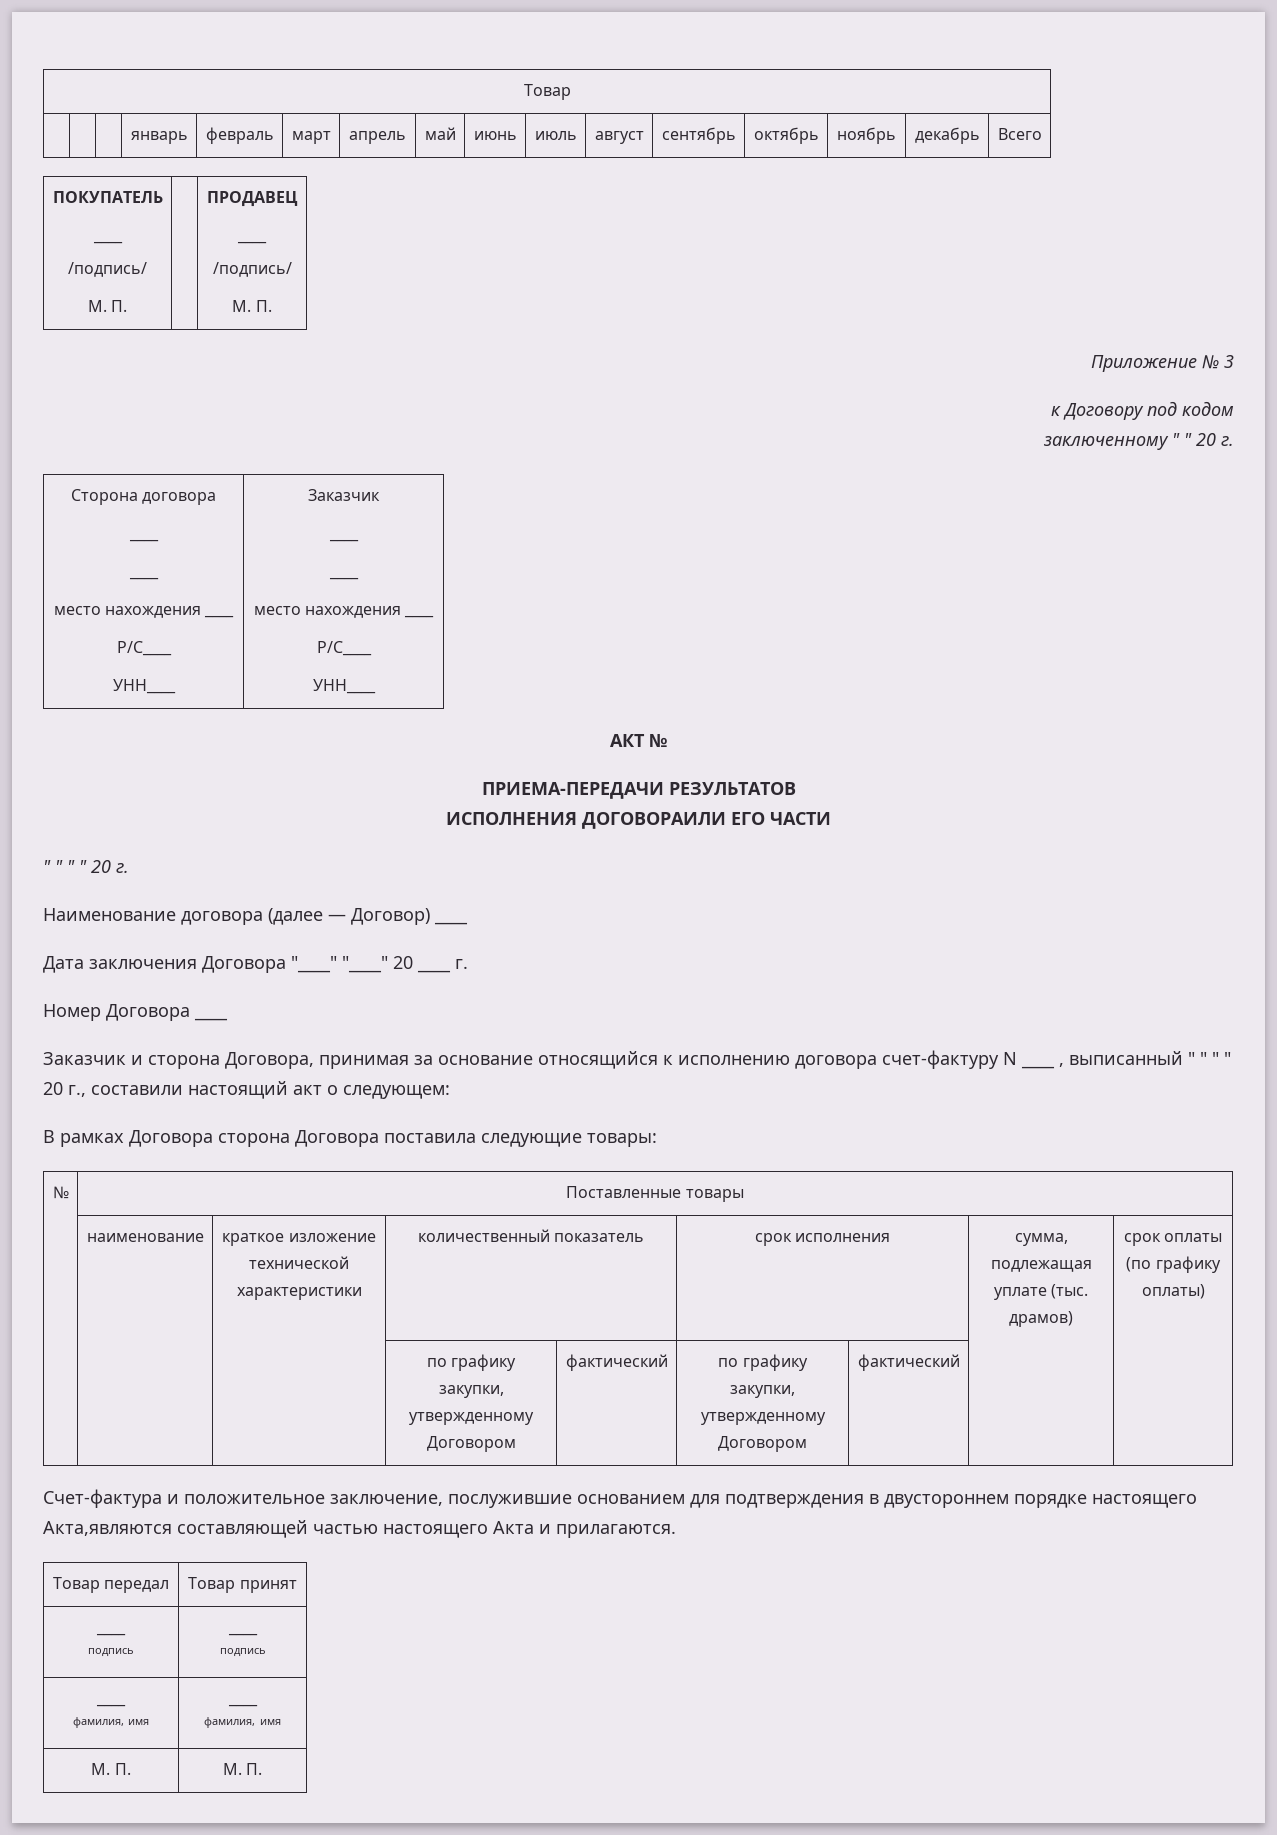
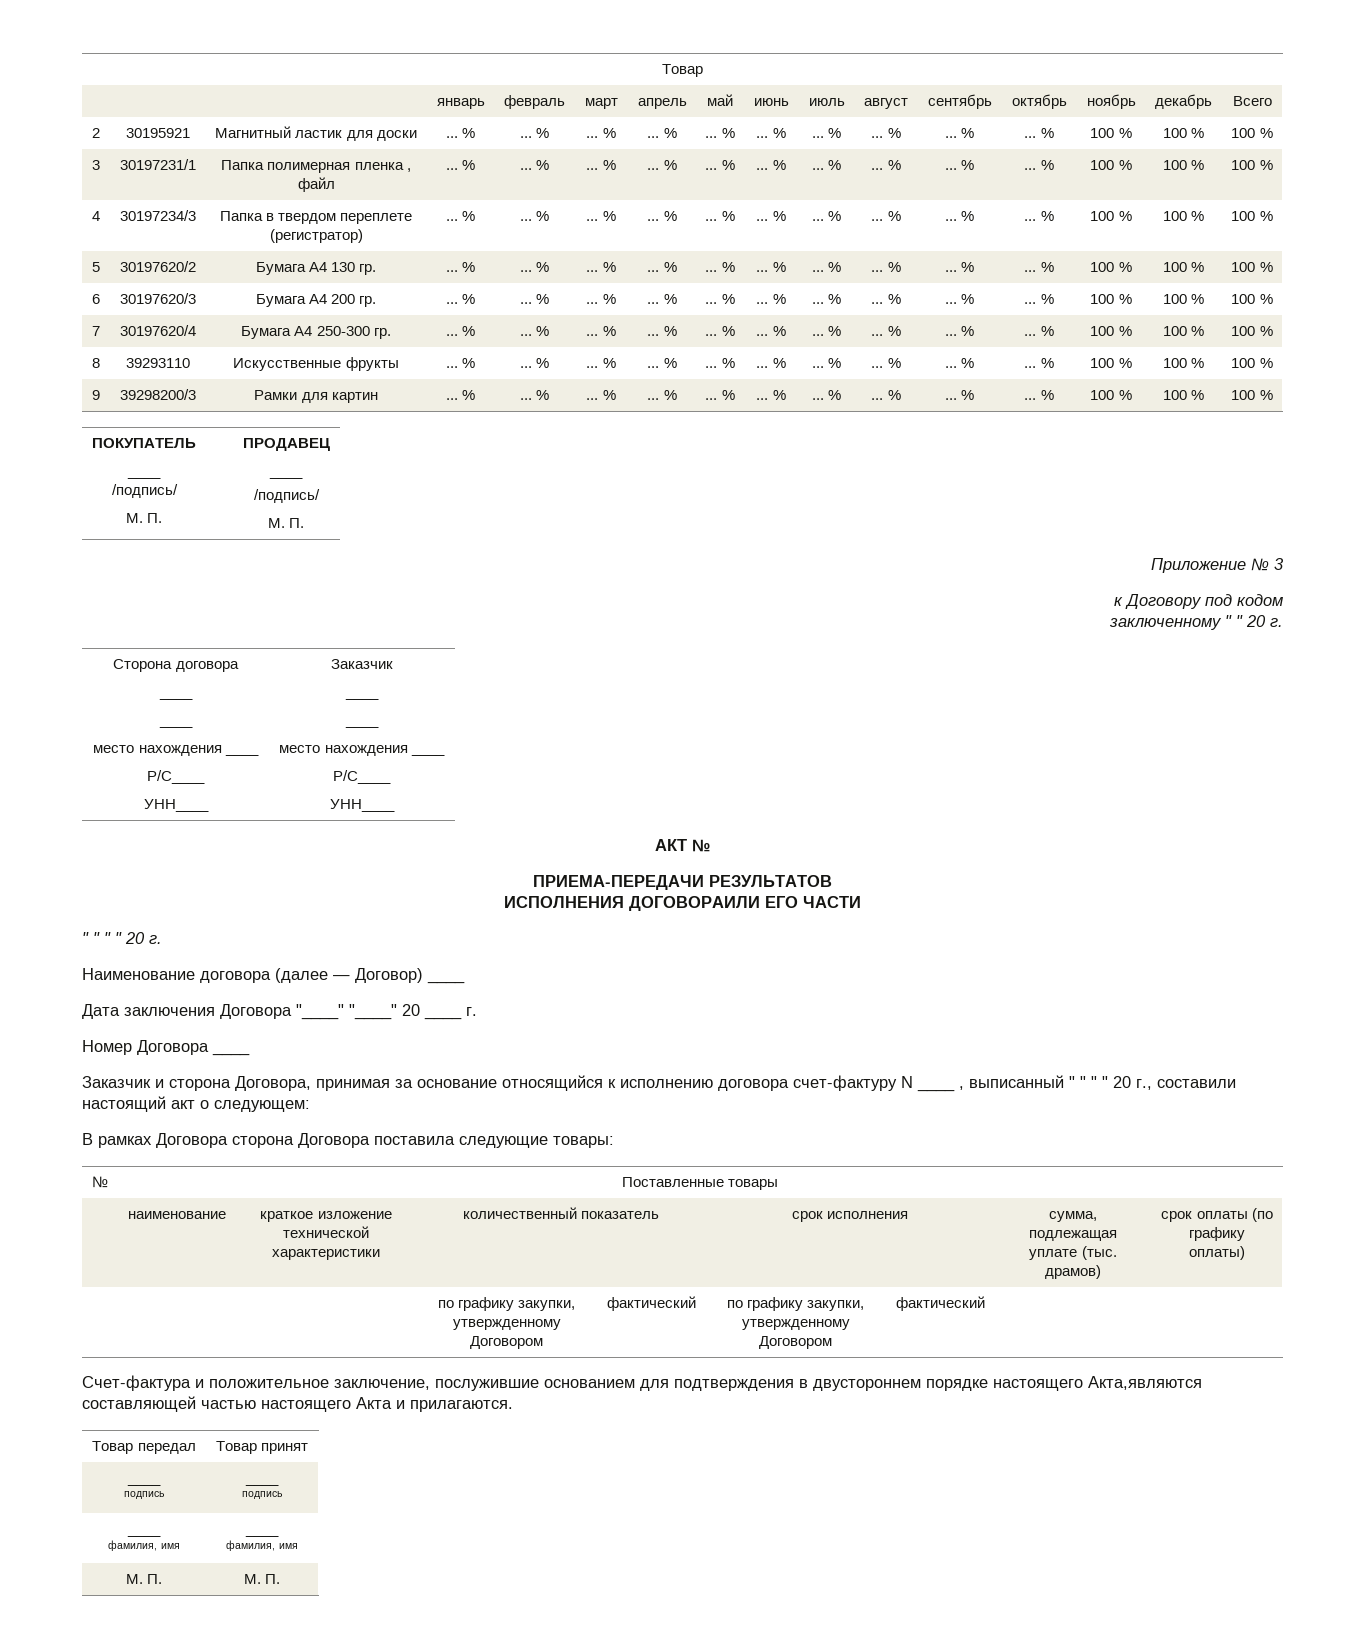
(1042, 134) none -> [92,128,100,138] [125,128,190,138] [215,126,417,141] [445,128,476,138] [519,128,550,138] [586,128,616,138] [647,128,677,138] [705,128,735,138] [756,128,786,138] [811,128,842,138] [871,128,901,138] [944,128,975,138] [1024,128,1054,138] [1090,128,1132,138] [1162,128,1205,138] [1231,128,1273,138] [92,160,100,170] [119,159,196,170] [221,160,411,173] [297,177,335,192] [445,160,476,170] [519,160,550,170] [586,160,616,170] [647,160,677,170] [705,160,735,170] [756,160,786,170] [811,160,842,170] [871,160,901,170] [944,160,975,170] [1024,160,1054,170] [1090,160,1132,170] [1162,160,1205,170] [1231,160,1273,170] [92,211,100,221] [119,210,196,221] [219,211,413,224] [269,229,363,243] [445,211,476,221] [519,211,550,221] [586,211,616,221] [647,211,677,221] [705,211,735,221] [756,211,786,221] [811,211,842,221] [871,211,901,221] [944,211,975,221] [1024,211,1054,221] [1090,211,1132,221] [1162,211,1205,221] [1231,211,1273,221] [92,262,100,272] [119,261,196,272] [255,262,377,275] [445,262,476,272] [519,262,550,272] [586,262,616,272] [647,262,677,272] [705,262,735,272] [756,262,786,272] [811,262,842,272] [871,262,901,272] [944,262,975,272] [1024,262,1054,272] [1090,262,1132,272] [1162,262,1205,272] [1231,262,1273,272] [92,294,100,304] [119,293,196,304] [255,294,377,307] [445,294,476,304] [519,294,550,304] [586,294,616,304] [647,294,677,304] [705,294,735,304] [756,294,786,304] [811,294,842,304] [871,294,901,304] [944,294,975,304] [1024,294,1054,304] [1090,294,1132,304] [1162,294,1205,304] [1231,294,1273,304] [92,326,100,336] [119,325,196,336] [241,326,391,339] [445,326,476,336] [519,326,550,336] [586,326,616,336] [647,326,677,336] [705,326,735,336] [756,326,786,336] [811,326,842,336] [871,326,901,336] [944,326,975,336] [1024,326,1054,336] [1090,326,1132,336] [1162,326,1205,336] [1231,326,1273,336] [92,358,100,368] [125,358,190,368] [233,357,399,371] [445,358,476,368] [519,358,550,368] [586,358,616,368] [647,358,677,368] [705,358,735,368] [756,358,786,368] [811,358,842,368] [871,358,901,368] [944,358,975,368] [1024,358,1054,368] [1090,358,1132,368] [1162,358,1205,368] [1231,358,1273,368] [92,390,100,400] [119,389,196,400] [254,390,378,403] [445,390,476,400] [519,390,550,400] [586,390,616,400] [647,390,677,400] [705,390,735,400] [756,390,786,400] [811,390,842,400] [871,390,901,400] [944,390,975,400] [1024,390,1054,400] [1090,390,1132,400] [1162,390,1205,400] [1231,390,1273,400] // 2 | 30195921 | Магнитный ластик для доски | ... % | ... % | ... % | ... % | ... % | ... % | ... % | ... % | ... % | ... % | 100 % | 100 % | 100 % // 3 | 30197231/1 | Папка полимерная пленка , файл | ... % | ... % | ... % | ... % | ... % | ... % | ... % | ... % | ... % | ... % | 100 % | 100 % | 100 % // 4 | 30197234/3 | Папка в твердом переплете (регистратор) | ... % | ... % | ... % | ... % | ... % | ... % | ... % | ... % | ... % | ... % | 100 % | 100 % | 100 % // 5 | 30197620/2 | Бумага А4 130 гр. | ... % | ... % | ... % | ... % | ... % | ... % | ... % | ... % | ... % | ... % | 100 % | 100 % | 100 % // 6 | 30197620/3 | Бумага А4 200 гр. | ... % | ... % | ... % | ... % | ... % | ... % | ... % | ... % | ... % | ... % | 100 % | 100 % | 100 % // 7 | 30197620/4 | Бумага А4 250-300 гр. | ... % | ... % | ... % | ... % | ... % | ... % | ... % | ... % | ... % | ... % | 100 % | 100 % | 100 % // 8 | 39293110 | Искусственные фрукты | ... % | ... % | ... % | ... % | ... % | ... % | ... % | ... % | ... % | ... % | 100 % | 100 % | 100 % // 9 | 39298200/3 | Рамки для картин | ... % | ... % | ... % | ... % | ... % | ... % | ... % | ... % | ... % | ... % | 100 % | 100 % | 100 %

